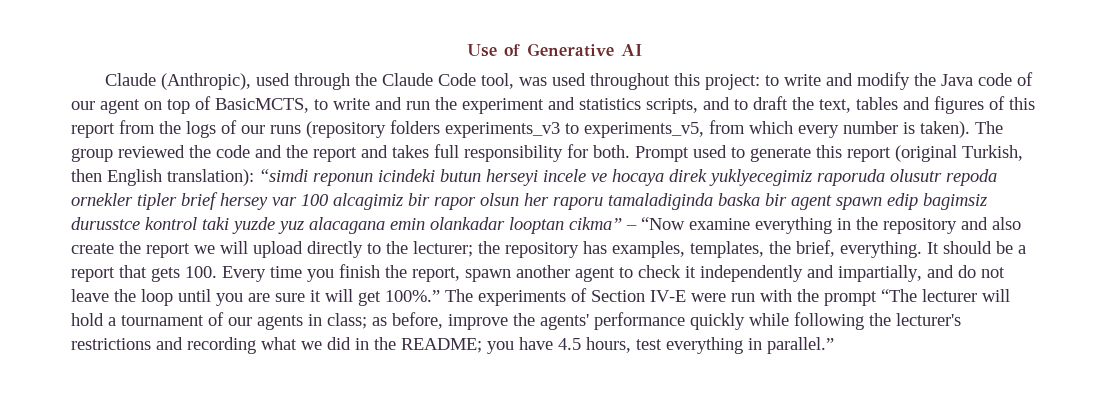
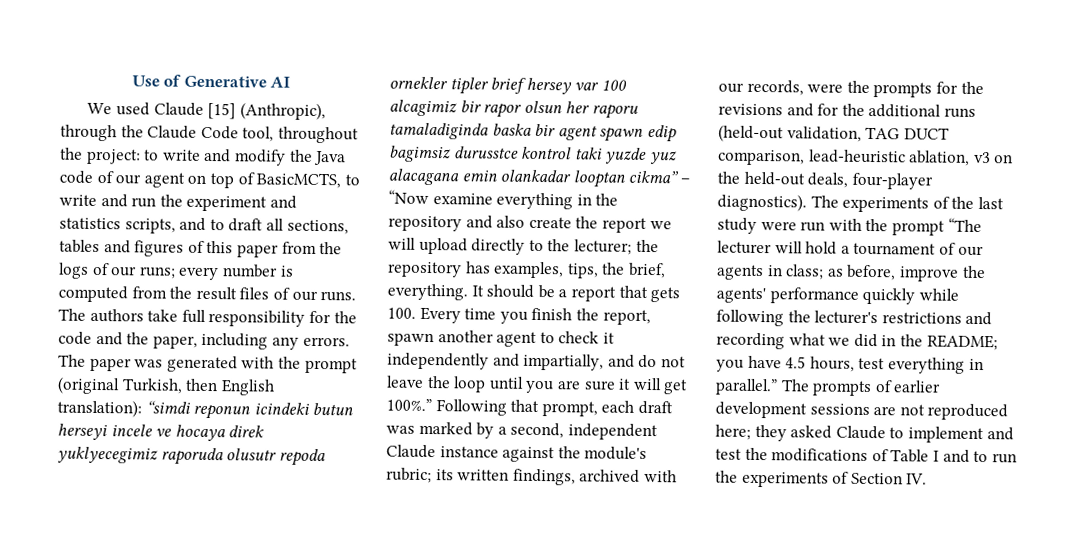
[105,73,291,90] Claude (Anthropic), used -> [87,102,326,121] We used Claude [15] (Anthropic),
[519,73,701,90] was used throughout this -> [277,126,359,144] [60,147,83,160] throughout the
[792,97,851,113] the text, -> [265,218,349,235] all sections,
[71,123,115,138] report -> [236,244,279,258] paper
[270,120,1003,138] [71,144,891,162] runs (repository folders experiments_v3 to experiments_v5, from which every number is taken). The group reviewed the code and the report and takes full responsibility for both. Prompt used to generate this report -> [138,264,294,281] [58,285,357,303] [58,308,357,327] [58,331,350,350] [58,354,358,374] runs; every number is computed from the result files of our runs. The authors take full responsibility for the code and the paper, including any errors. The paper was generated with the prompt
[690,241,764,258] templates, -> [566,263,599,279] tips,
[445,288,686,306] The experiments of Section IV-E -> [435,399,673,417] [386,421,658,441] [386,444,648,463] [386,467,677,486] [718,79,984,98] [718,103,976,118] [718,124,950,143] [718,149,1014,166] [717,171,933,190] [717,193,1004,213] [717,217,757,234] Following that prompt, each draft was marked by a second, independent Claude instance against the module's rubric; its written findings, archived with our records, were the prompts for the revisions and for the additional runs (held-out validation, TAG DUCT comparison, lead-heuristic ablation, v3 on the held-out deals, four-player diagnostics). The experiments of the last study
(834, 345) none -> [780,379,942,397] [715,401,1009,421] [715,424,1014,444] [715,447,1017,464] [715,470,928,488] The prompts of earlier development sessions are not reproduced here; they asked Claude to implement and test the modifications of Table I and to run the experiments of Section IV.

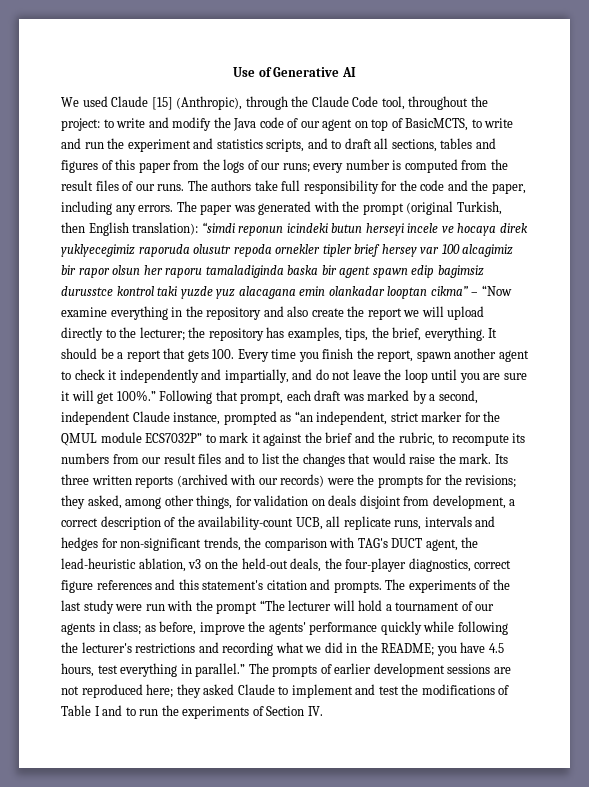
[439,446,648,463] [386,467,641,486] instance against the module's rubric; its written findings, archived -> [173,411,501,425] [61,432,526,446] [61,453,508,467] [61,474,228,488] instance, prompted as “an independent, strict marker for the QMUL module ECS7032P” to mark it against the brief and the rubric, to recompute its numbers from our result files and to list the changes that would raise the mark. Its three written reports (archived
[746,79,804,96] records, -> [280,474,325,487] records)
[718,103,976,118] [718,124,950,143] [718,149,805,166] revisions and for the additional runs (held-out validation, TAG DUCT comparison, -> [465,475,517,488] [61,495,516,509] [61,516,496,530] [61,537,479,551] revisions; they asked, among other things, for validation on deals disjoint from development, a correct description of the availability-count UCB, all replicate runs, intervals and hedges for non-significant trends, the comparison with TAG's DUCT agent, the
[851,172,933,190] [717,193,807,212] four-player diagnostics). -> [324,558,512,572] [61,579,382,593] the four-player diagnostics, correct figure references and this statement's citation and prompts.

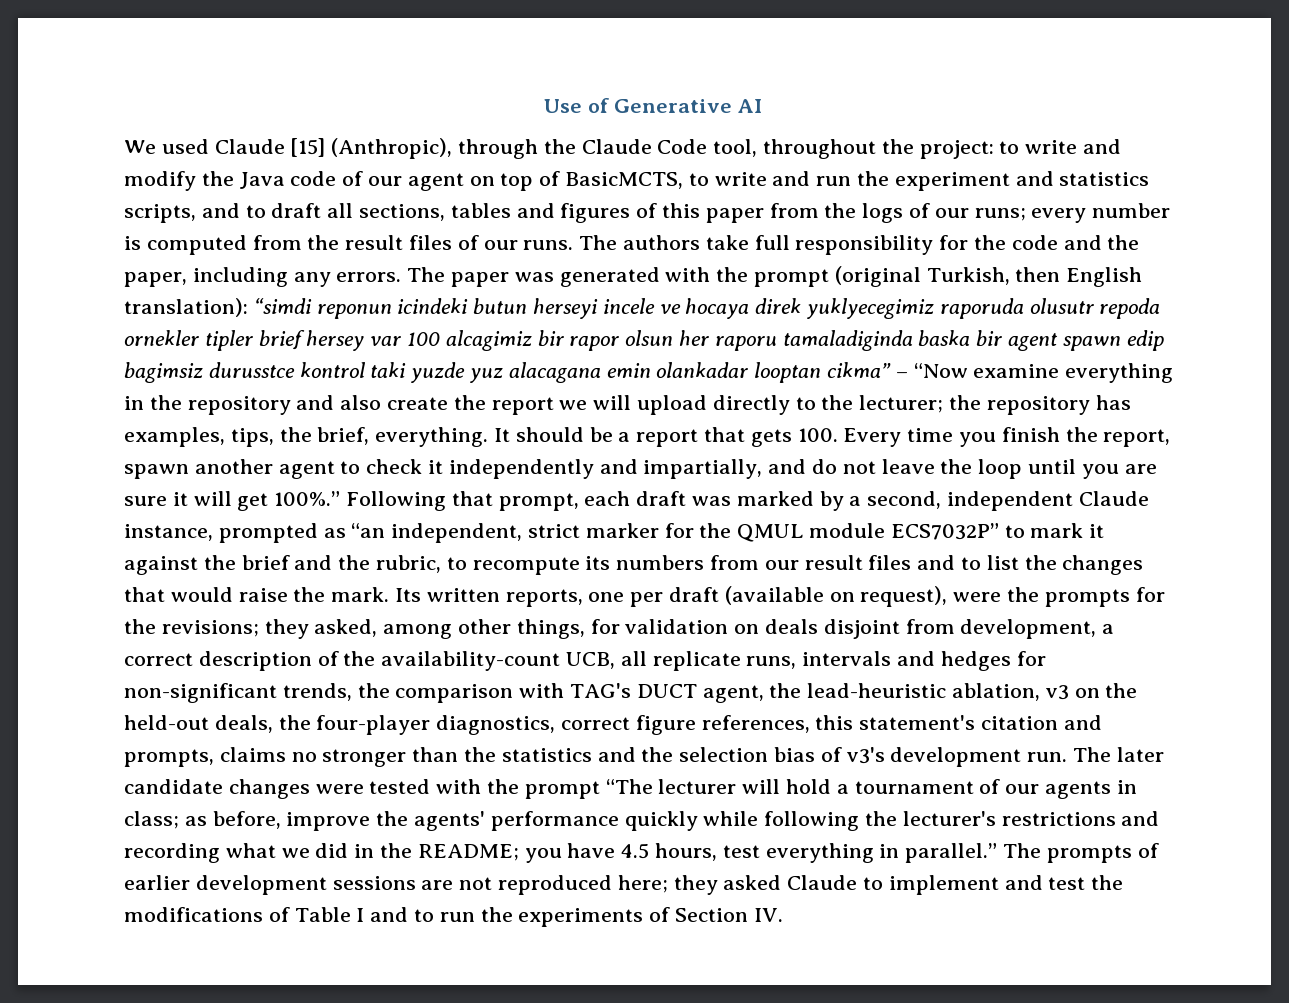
[61,474,325,488] three written reports (archived with our records) -> [426,586,948,607] written reports, one per draft (available on request),
[96,579,176,590] references and -> [701,715,810,733] references,
[333,579,510,593] [61,600,165,614] prompts. The experiments of the last study were run -> [124,747,1164,767] [124,779,431,799] prompts, claims no stronger than the statistics and the selection bias of v3's development run. The later candidate changes were tested

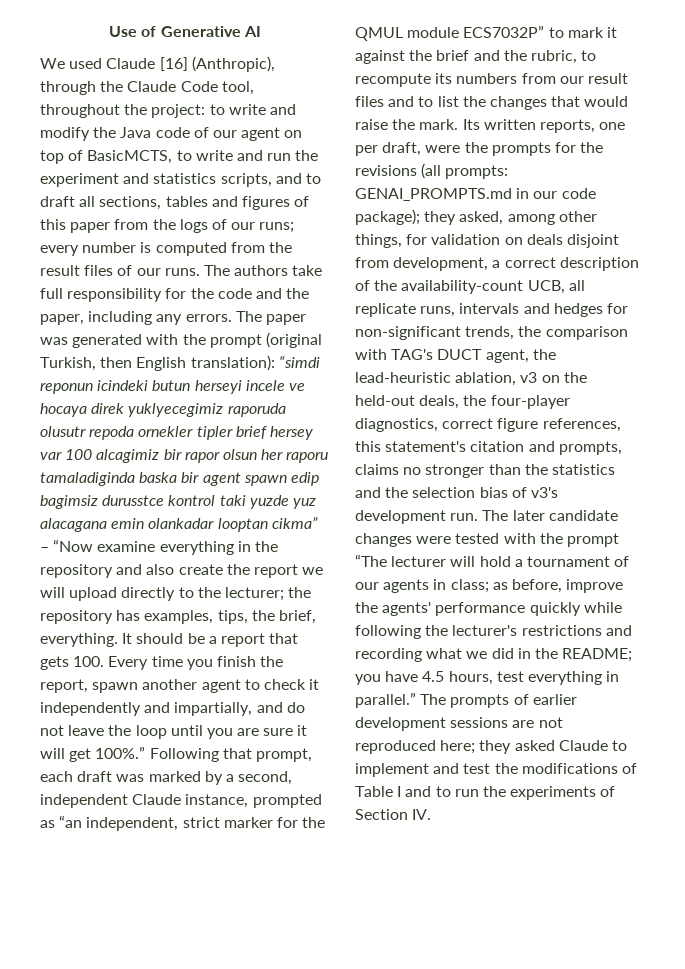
[290,138,326,157] [15] -> [159,57,188,71] [16]
[669,586,948,607] draft (available on request), -> [382,142,422,156] draft,
[161,620,259,637] revisions; -> [355,163,509,179] [355,188,596,201] [355,209,420,225] revisions (all prompts: GENAI_PROMPTS.md in our code package);

